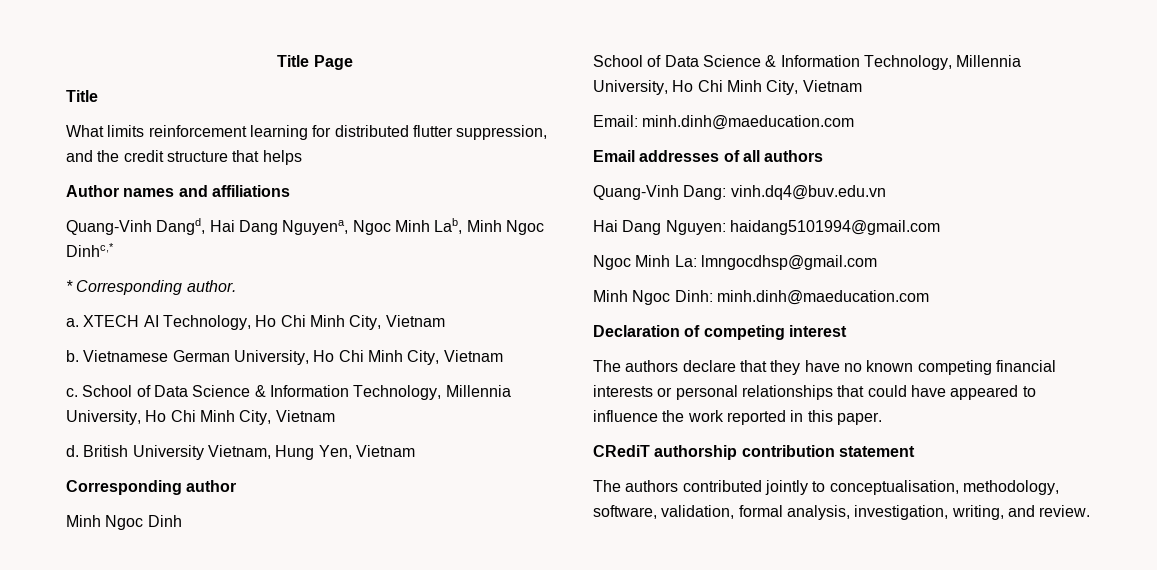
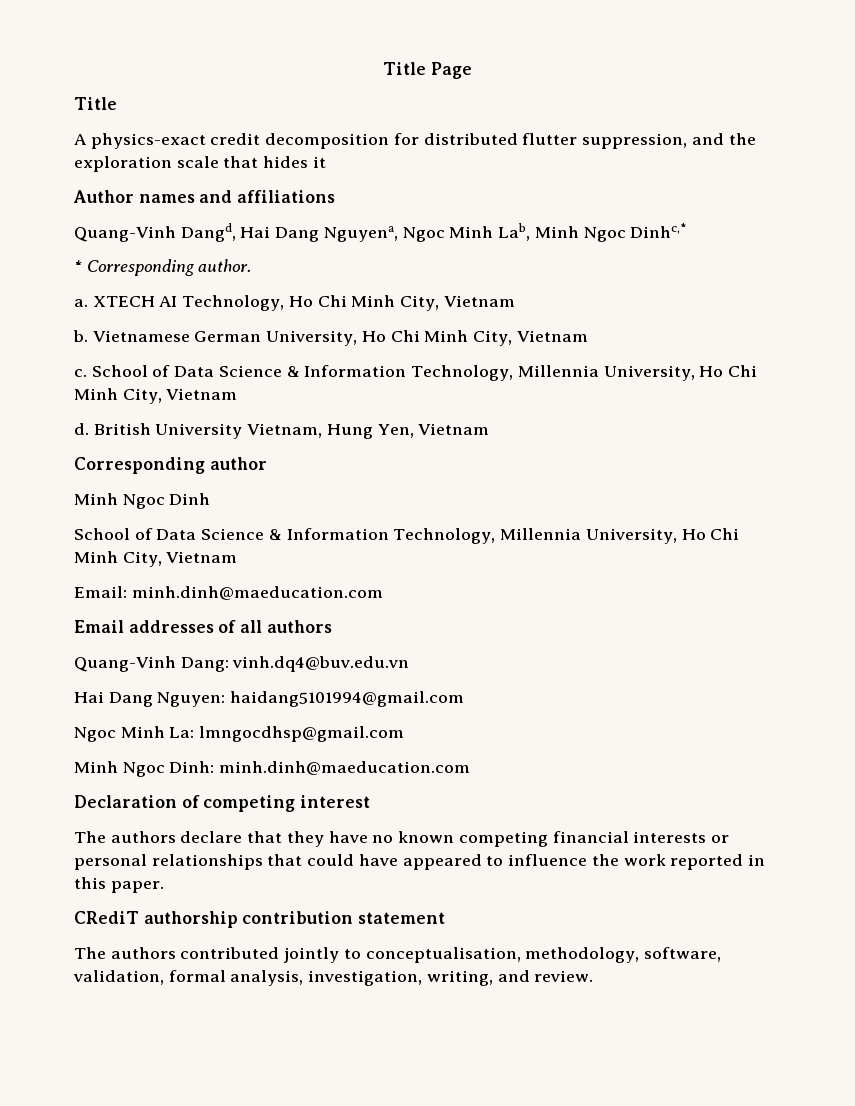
[66,125,308,140] What limits reinforcement learning -> [74,133,390,149] A physics-exact credit decomposition
[123,150,302,165] credit structure that helps -> [74,156,326,172] exploration scale that hides it

